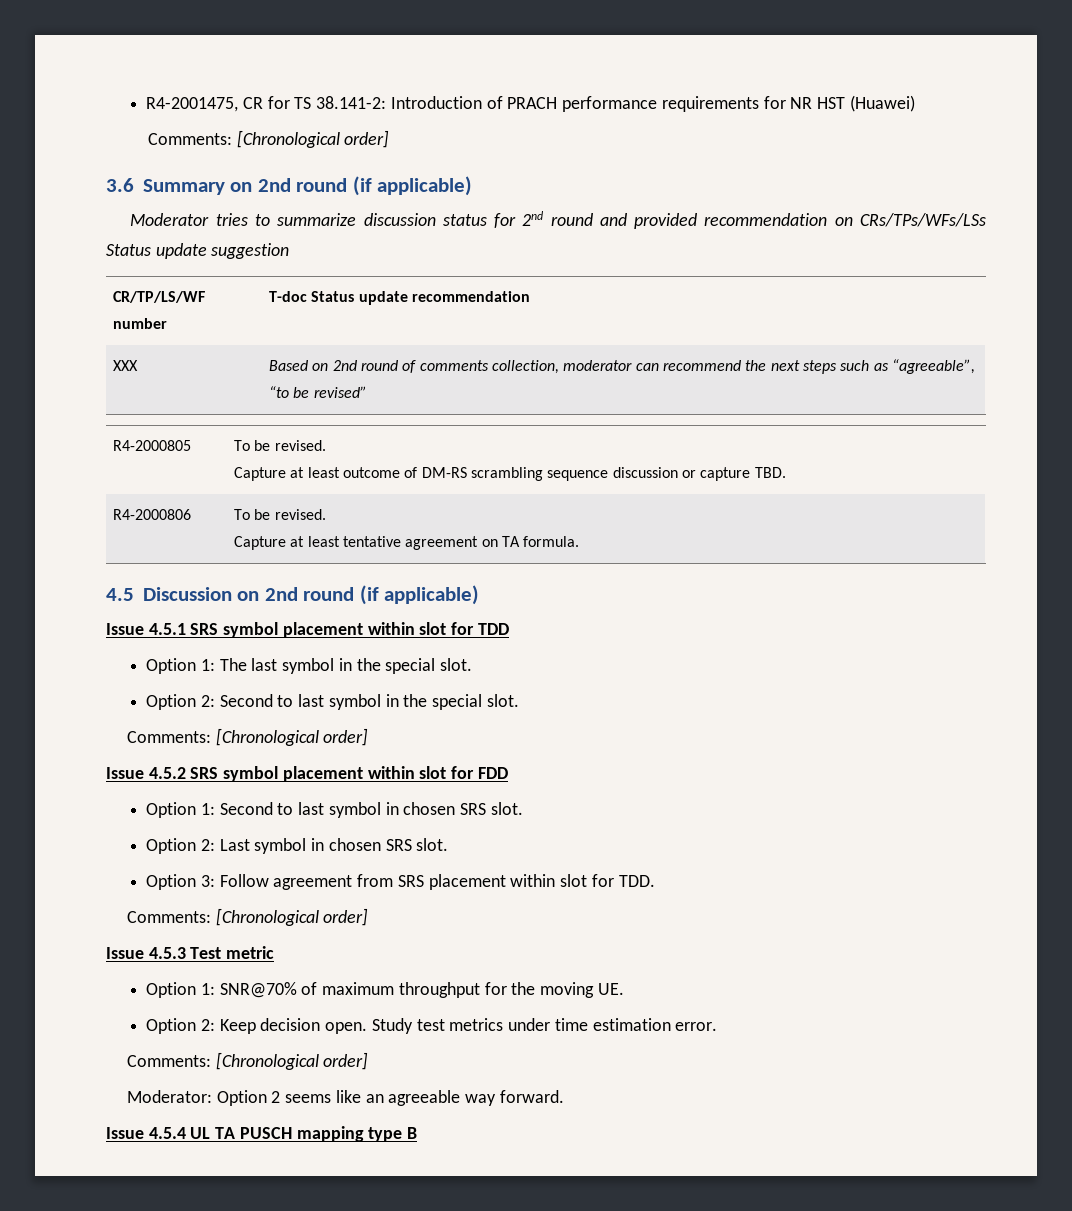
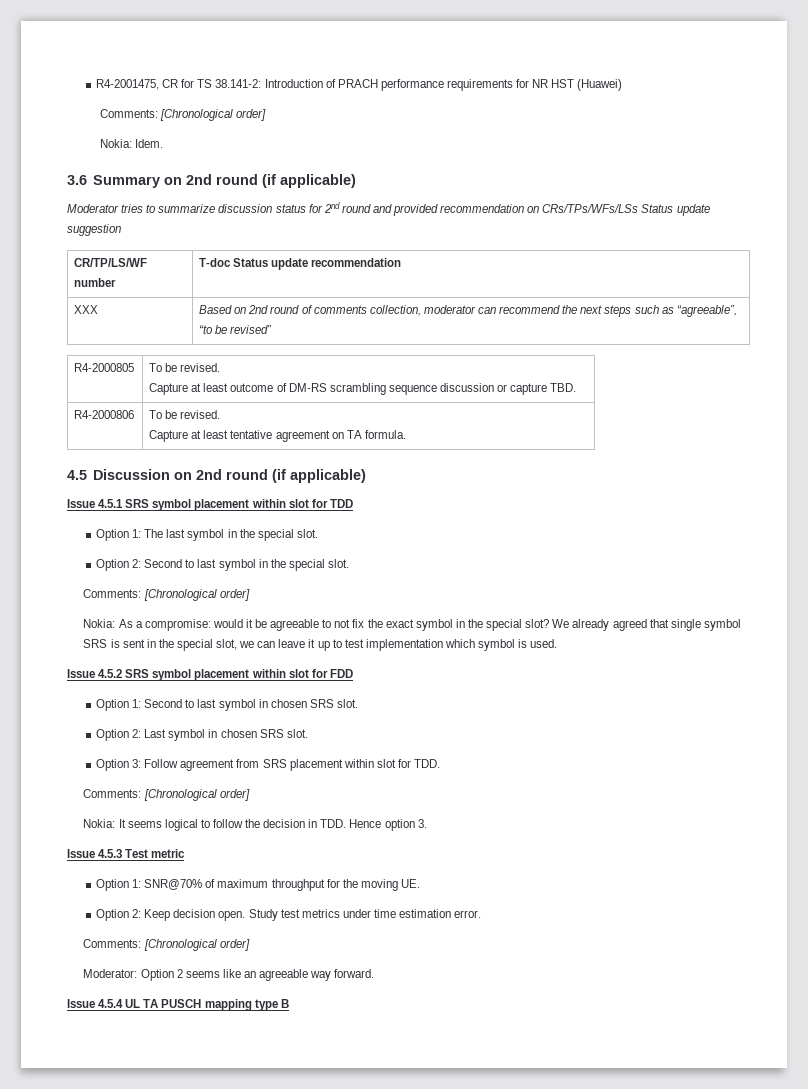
(390, 139) none -> [99,139,163,148] // Nokia: Idem.
(369, 737) none -> [83,619,741,631] [83,639,558,651] // Nokia: As a compromise: would it be agreeable to not fix the exact symbol in the special slot? We already agreed that single symbol SRS is sent in the special slot, we can leave it up to test implementation which symbol is used.
(369, 917) none -> [83,819,427,831] // Nokia: It seems logical to follow the decision in TDD. Hence option 3.

